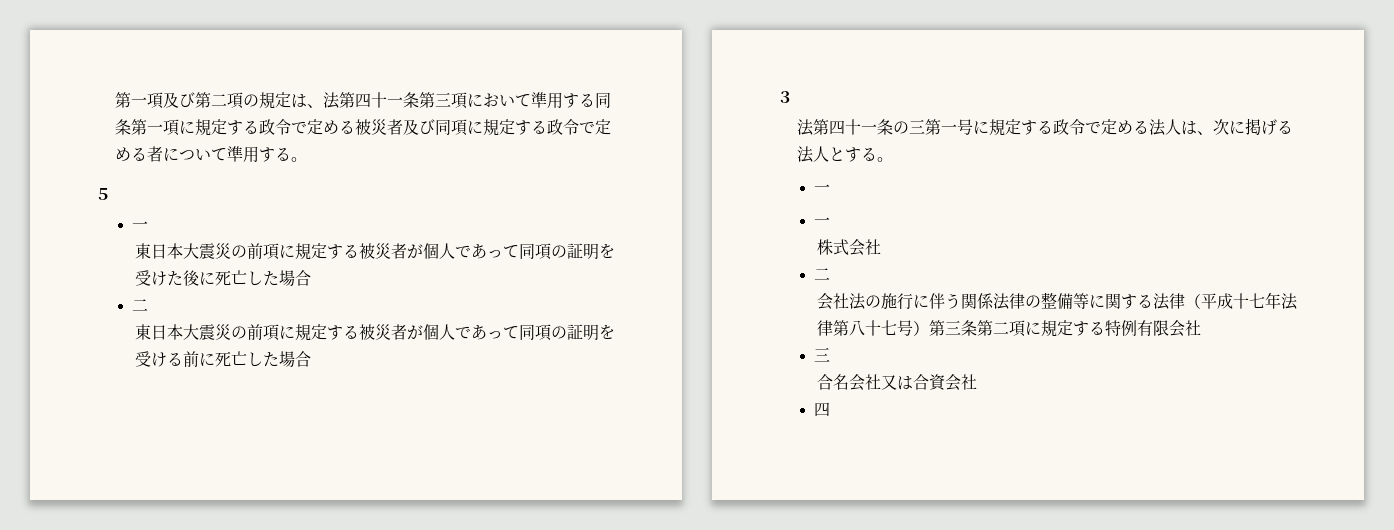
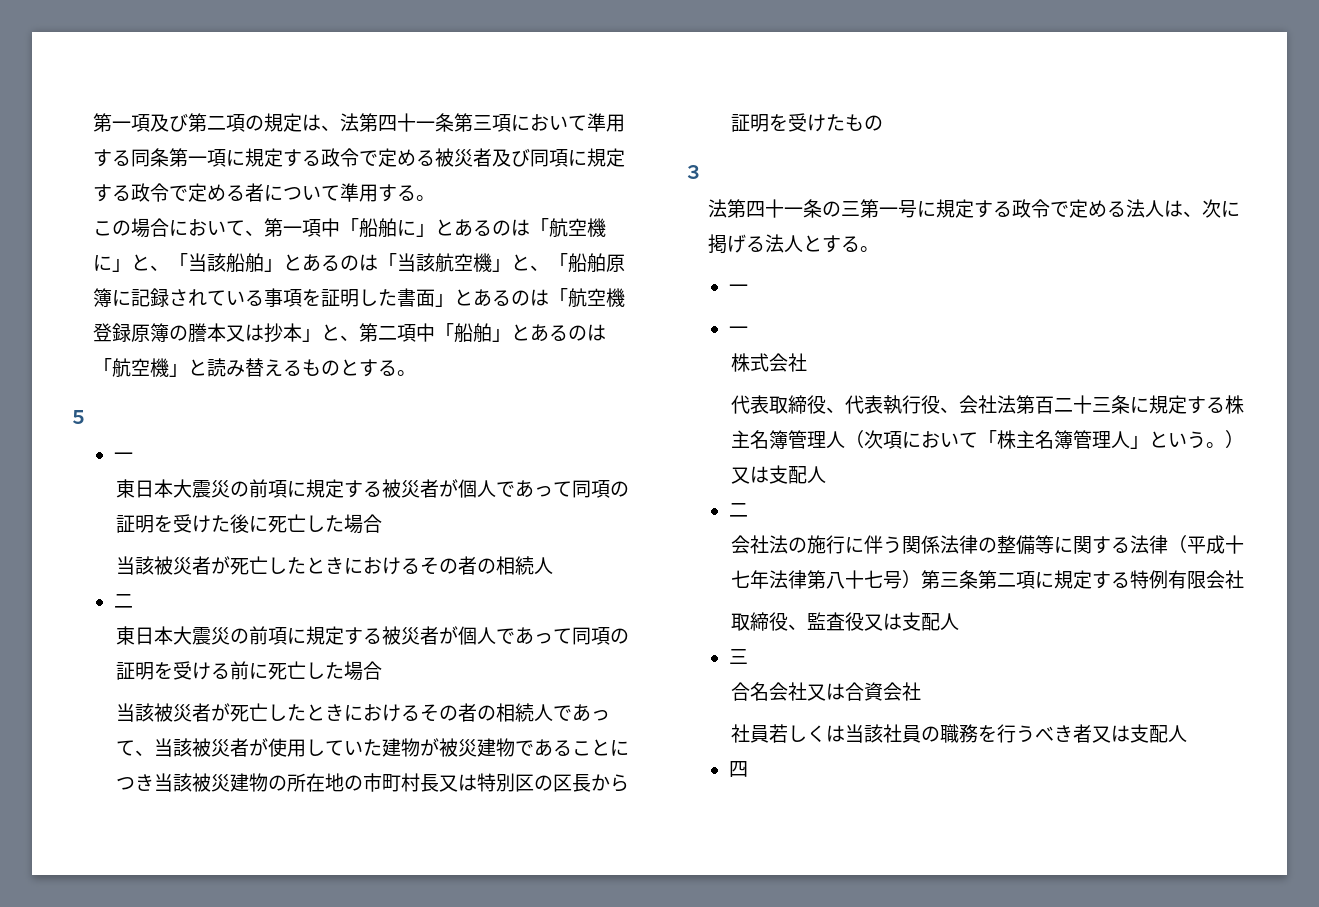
(307, 159) none -> [92,218,606,238] [92,253,625,273] [92,288,625,307] [92,323,606,343] [92,358,416,377] // この場合において、第一項中「船舶に」とあるのは「航空機に」と、「当該船舶」とあるのは「当該航空機」と、「船舶原簿に記録されている事項を証明した書面」とあるのは「航空機登録原簿の謄本又は抄本」と、第二項中「船舶」とあるのは「航空機」と読み替えるものとする。
(311, 278) none -> [116,556,554,575] // 当該被災者が死亡したときにおけるその者の相続人
(311, 359) none -> [116,703,611,722] [116,738,630,757] [116,773,630,792] [731,113,884,132] // 当該被災者が死亡したときにおけるその者の相続人であって、当該被災者が使用していた建物が被災建物であることにつき当該被災建物の所在地の市町村長又は特別区の区長から証明を受けたもの
(881, 247) none -> [731,395,1245,414] [731,430,1245,449] [731,465,827,484] // 代表取締役、代表執行役、会社法第百二十三条に規定する株主名簿管理人（次項において「株主名簿管理人」という。）又は支配人
(1201, 328) none -> [731,612,960,631] // 取締役、監査役又は支配人
(977, 382) none -> [731,724,1188,743] // 社員若しくは当該社員の職務を行うべき者又は支配人

